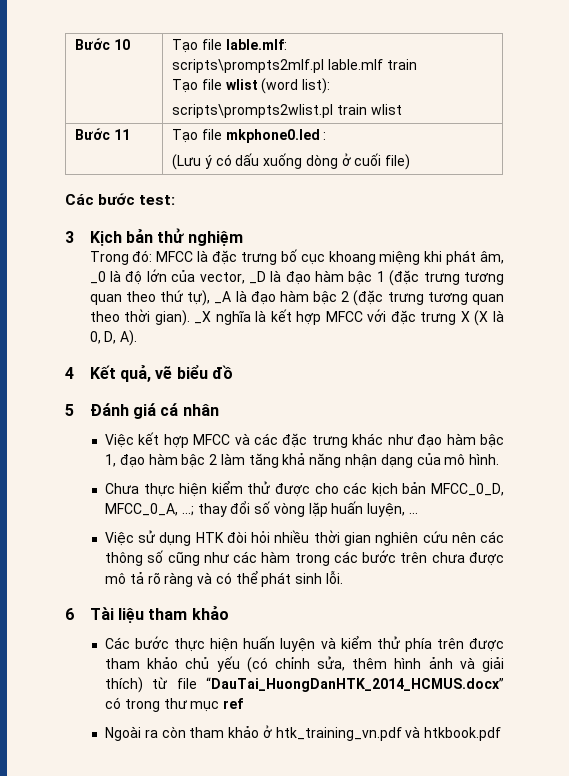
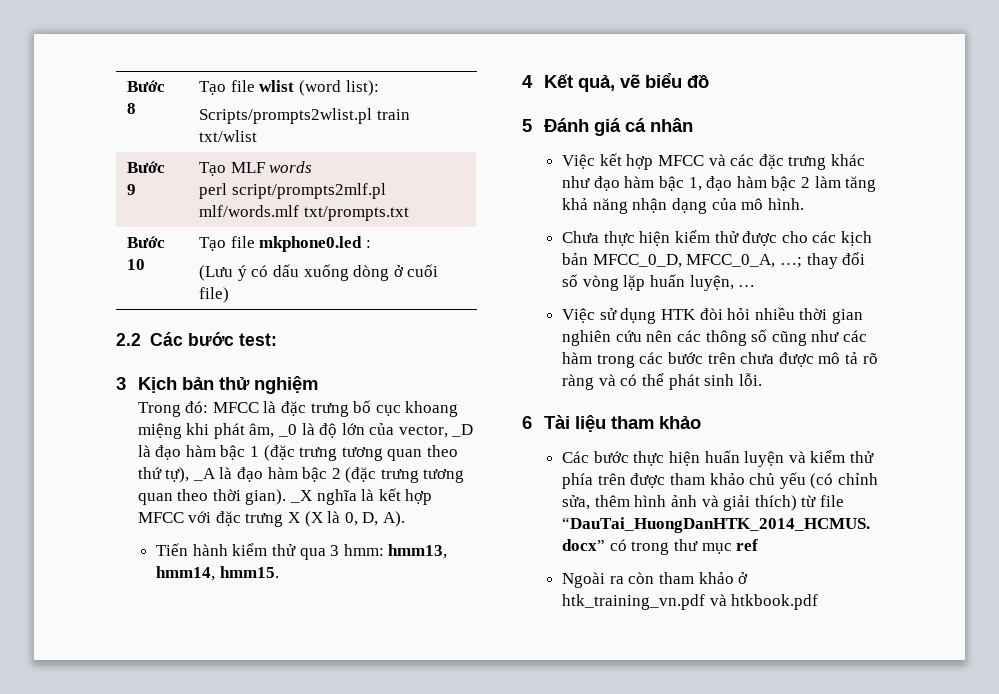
[75,38,130,50] [172,39,287,53] [172,59,417,73] [172,78,331,94] [172,104,402,118] [75,128,130,140] Bước 10 | Tạo file lable.mlf: // scripts\prompts2mlf.pl lable.mlf train // Tạo file wlist (word list): // scripts\prompts2wlist.pl train wlist // Bước 11 -> [127,80,166,92] [127,103,137,114] [199,80,379,96] [199,108,410,124] [199,130,258,142] [127,161,166,173] [127,184,137,195] [199,161,313,176] [199,183,386,199] [199,205,409,221] [127,236,166,248] [127,259,146,270] Bước 8 | Tạo file wlist (word list): // Scripts/prompts2wlist.pl train txt/wlist // Bước 9 | Tạo MLF words // perl script/prompts2mlf.pl mlf/words.mlf txt/prompts.txt // Bước 10
(411, 162) none -> [116,333,141,346] 2.2
(138, 338) none -> [156,543,448,560] [156,566,279,581] // Tiến hành kiểm thử qua 3 hmm: hmm13, hmm14, hmm15.

